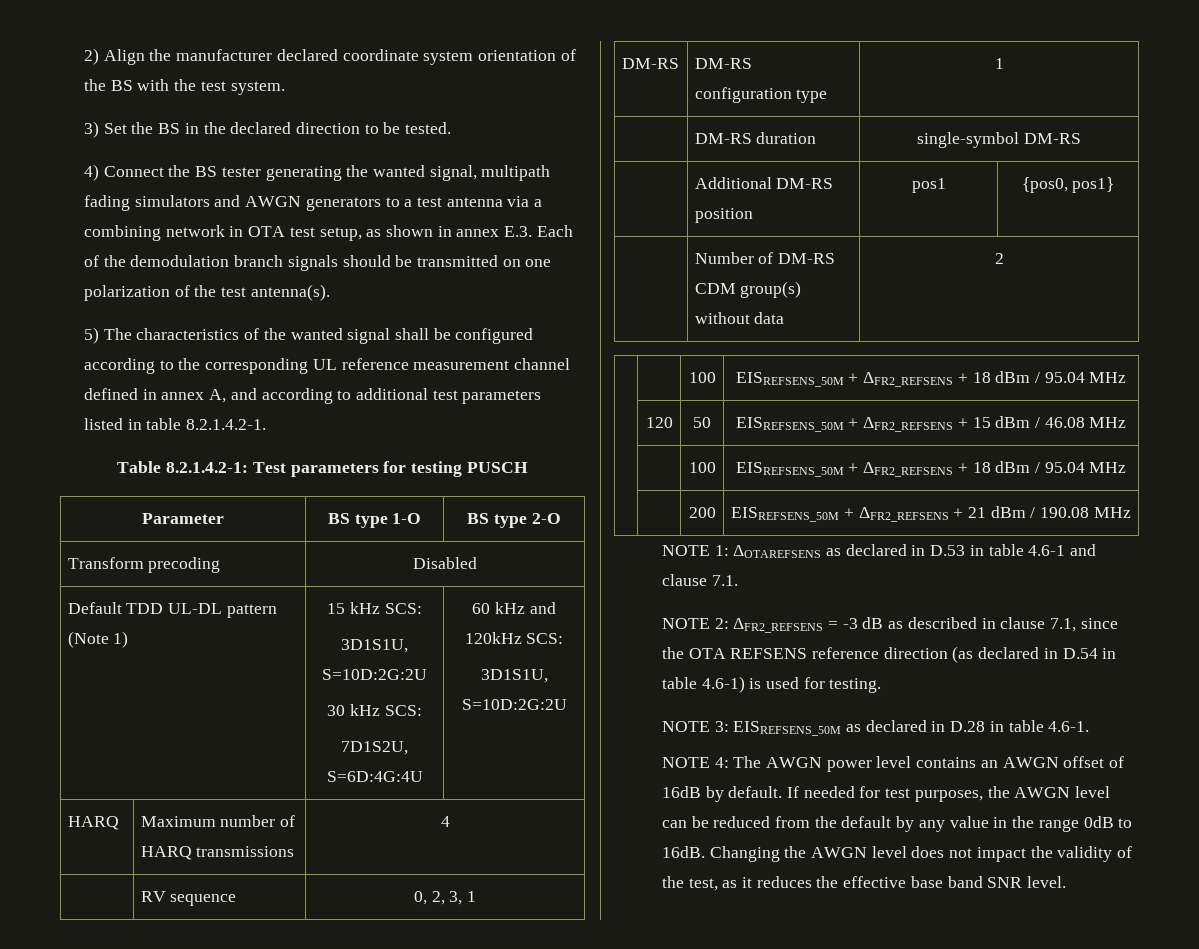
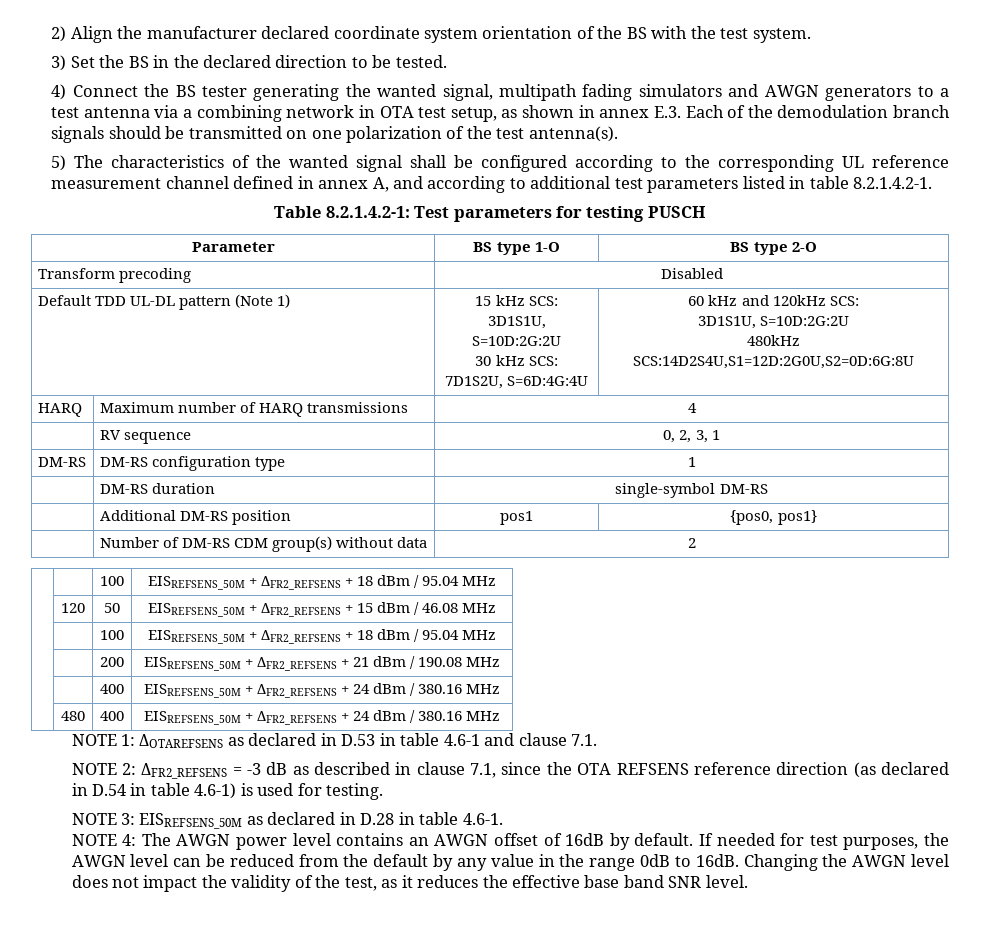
(567, 704) none -> [747,335,800,346] [633,356,914,369] // 480kHz SCS:14D2S4U,S1=12D:2G0U,S2=0D:6G:8U
(1131, 512) none -> [100,684,124,694] [143,683,501,698] [61,711,85,721] [100,711,124,721] [143,710,501,725] // | | 400 | EISREFSENS_50M + ΔFR2_REFSENS + 24 dBm / 380.16 MHz // | 480 | 400 | EISREFSENS_50M + ΔFR2_REFSENS + 24 dBm / 380.16 MHz

